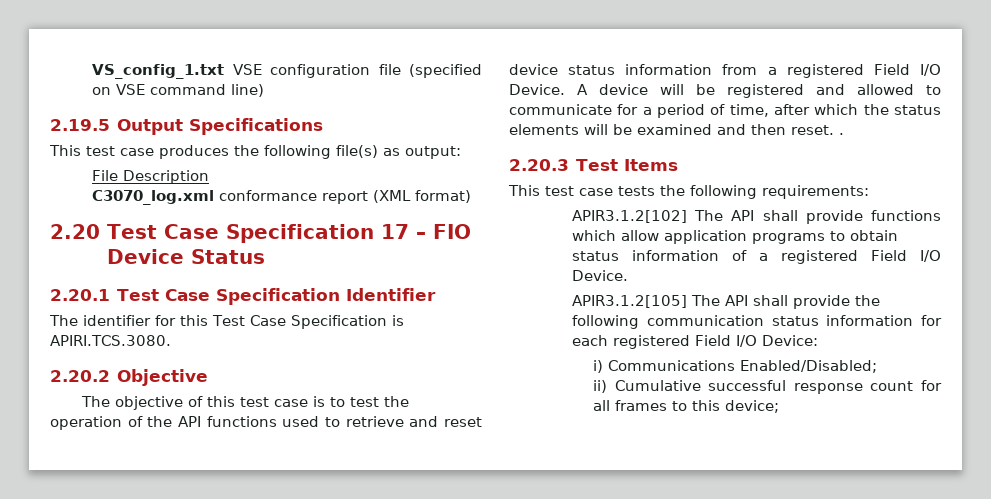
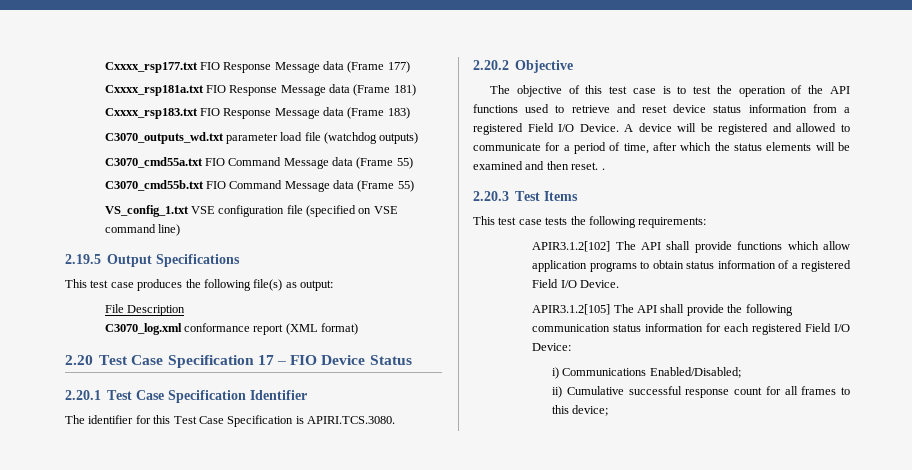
(92, 71) none -> [104,61,410,73] [104,84,416,96] [104,107,410,119] [104,132,419,144] [104,157,413,169] [104,180,414,192] Cxxxx_rsp177.txt FIO Response Message data (Frame 177) // Cxxxx_rsp181a.txt FIO Response Message data (Frame 181) // Cxxxx_rsp183.txt FIO Response Message data (Frame 183) // C3070_outputs_wd.txt parameter load file (watchdog outputs) // C3070_cmd55a.txt FIO Command Message data (Frame 55) // C3070_cmd55b.txt FIO Command Message data (Frame 55) //

